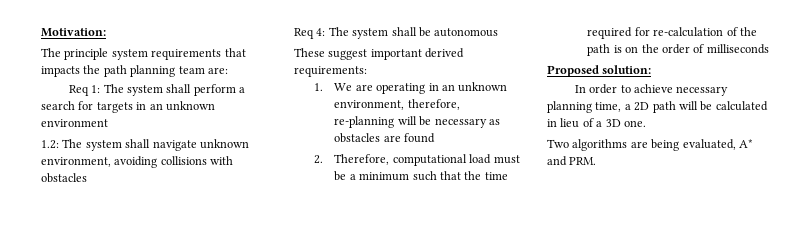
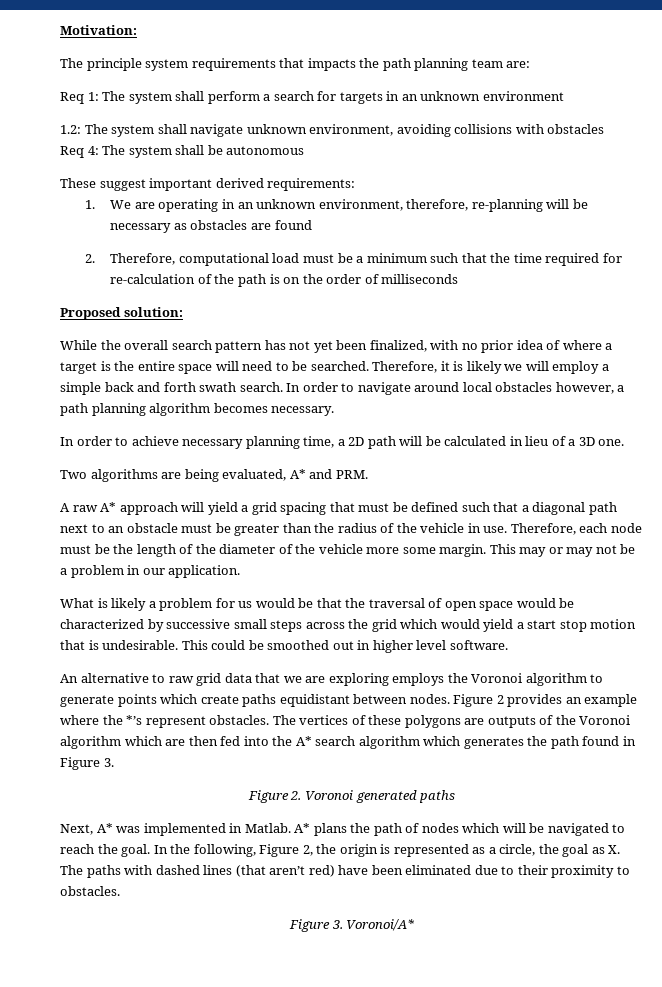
(652, 69) none -> [60,340,613,353] [60,361,609,374] [60,382,625,395] [60,403,335,416] // While the overall search pattern has not yet been finalized, with no prior idea of where a target is the entire space will need to be searched. Therefore, it is likely we will employ a simple back and forth swath search. In order to navigate around local obstacles however, a path planning algorithm becomes necessary.
(597, 161) none -> [60,502,617,515] [60,523,642,536] [60,544,636,557] [60,565,241,578] [60,598,575,611] [60,619,637,632] [60,640,508,653] [60,673,604,686] [60,694,638,707] [60,715,631,728] [60,736,636,749] [60,757,114,770] [247,790,456,803] [60,823,626,836] [60,844,621,857] [60,865,630,878] [60,886,120,896] [288,919,416,932] // A raw A* approach will yield a grid spacing that must be defined such that a diagonal path next to an obstacle must be greater than the radius of the vehicle in use. Therefore, each node must be the length of the diameter of the vehicle more some margin. This may or may not be a problem in our application. // What is likely a problem for us would be that the traversal of open space would be characterized by successive small steps across the grid which would yield a start stop motion that is undesirable. This could be smoothed out in higher level software. // An alternative to raw grid data that we are exploring employs the Voronoi algorithm to generate points which create paths equidistant between nodes. Figure 2 provides an example where the *’s represent obstacles. The vertices of these polygons are outputs of the Voronoi algorithm which are then fed into the A* search algorithm which generates the path found in Figure 3. // Figure 2. Voronoi generated paths // Next, A* was implemented in Matlab. A* plans the path of nodes which will be navigated to reach the goal. In the following, Figure 2, the origin is represented as a circle, the goal as X. The paths with dashed lines (that aren’t red) have been eliminated due to their proximity to obstacles. // Figure 3. Voronoi/A*

